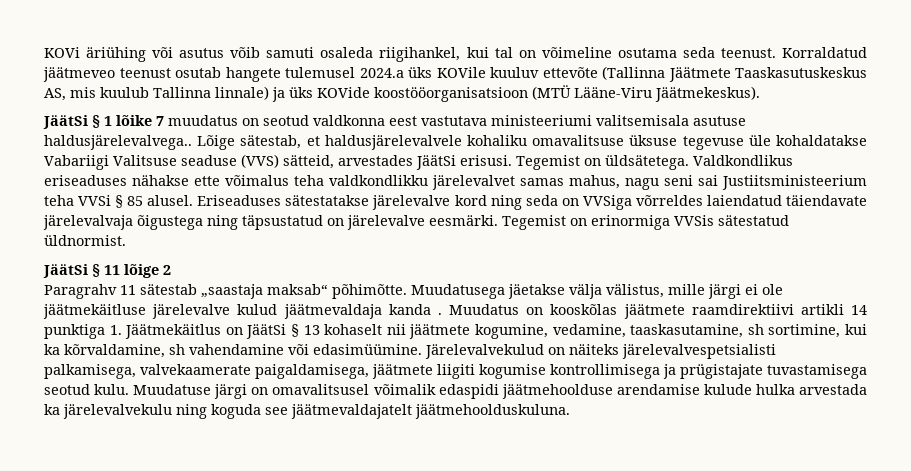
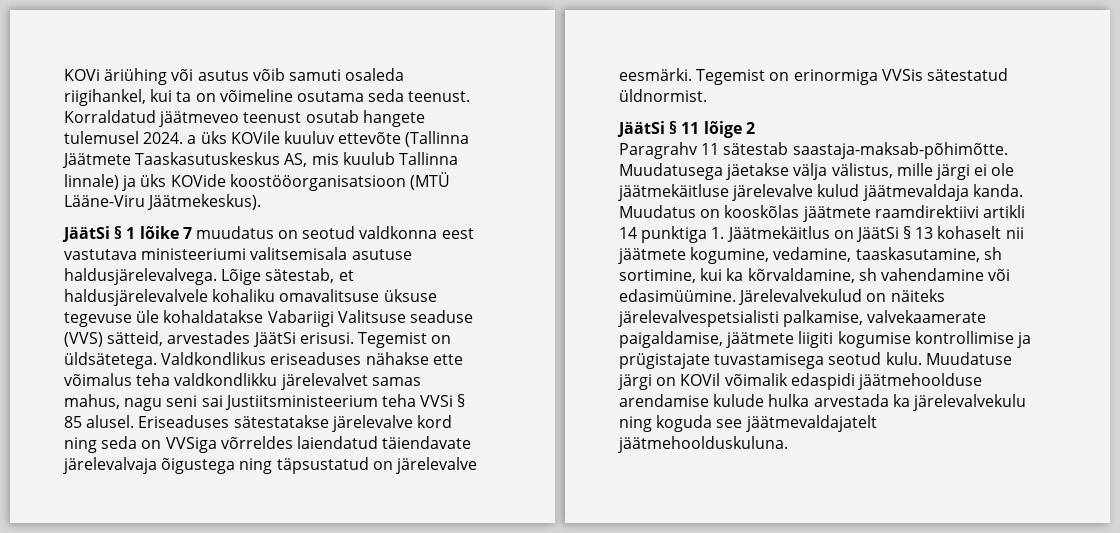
[494,47,513,58] tal -> [176,91,192,102] ta
[359,68,404,78] 2024.a -> [143,132,197,144] 2024. a
[44,135,192,150] haldusjärelevalvega.. -> [64,268,217,285] haldusjärelevalvega.
[201,284,407,299] „saastaja maksab“ põhimõtte. -> [792,142,1008,159] saastaja-maksab-põhimõtte.
[388,304,442,315] kanda . -> [972,184,1023,197] kanda.
[44,364,369,379] palkamisega, valvekaamerate paigaldamisega, -> [783,310,987,327] [619,331,723,348] palkamise, valvekaamerate paigaldamise,
[550,364,660,379] kontrollimisega -> [914,331,1014,344] kontrollimise
[272,384,370,395] omavalitsusel -> [680,373,721,386] KOVil

